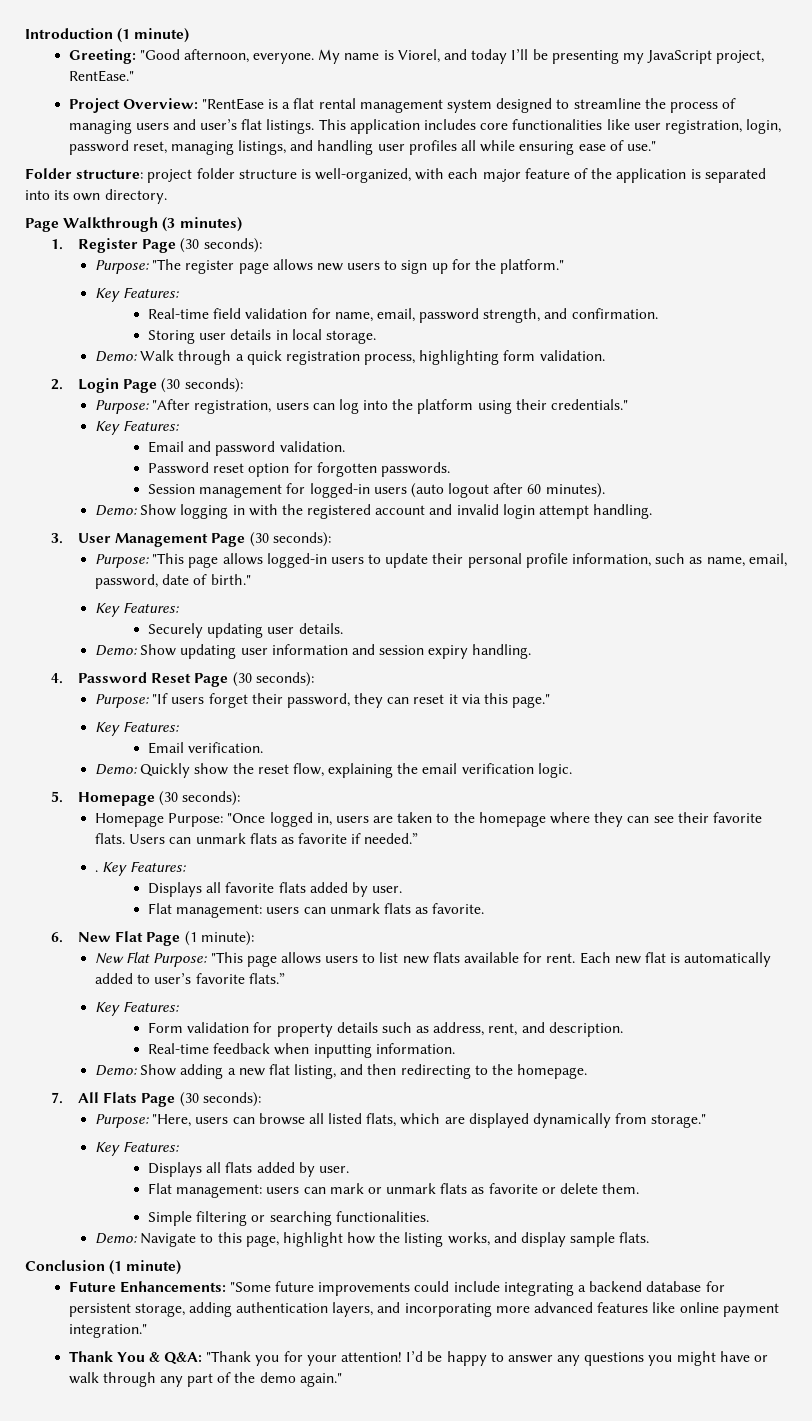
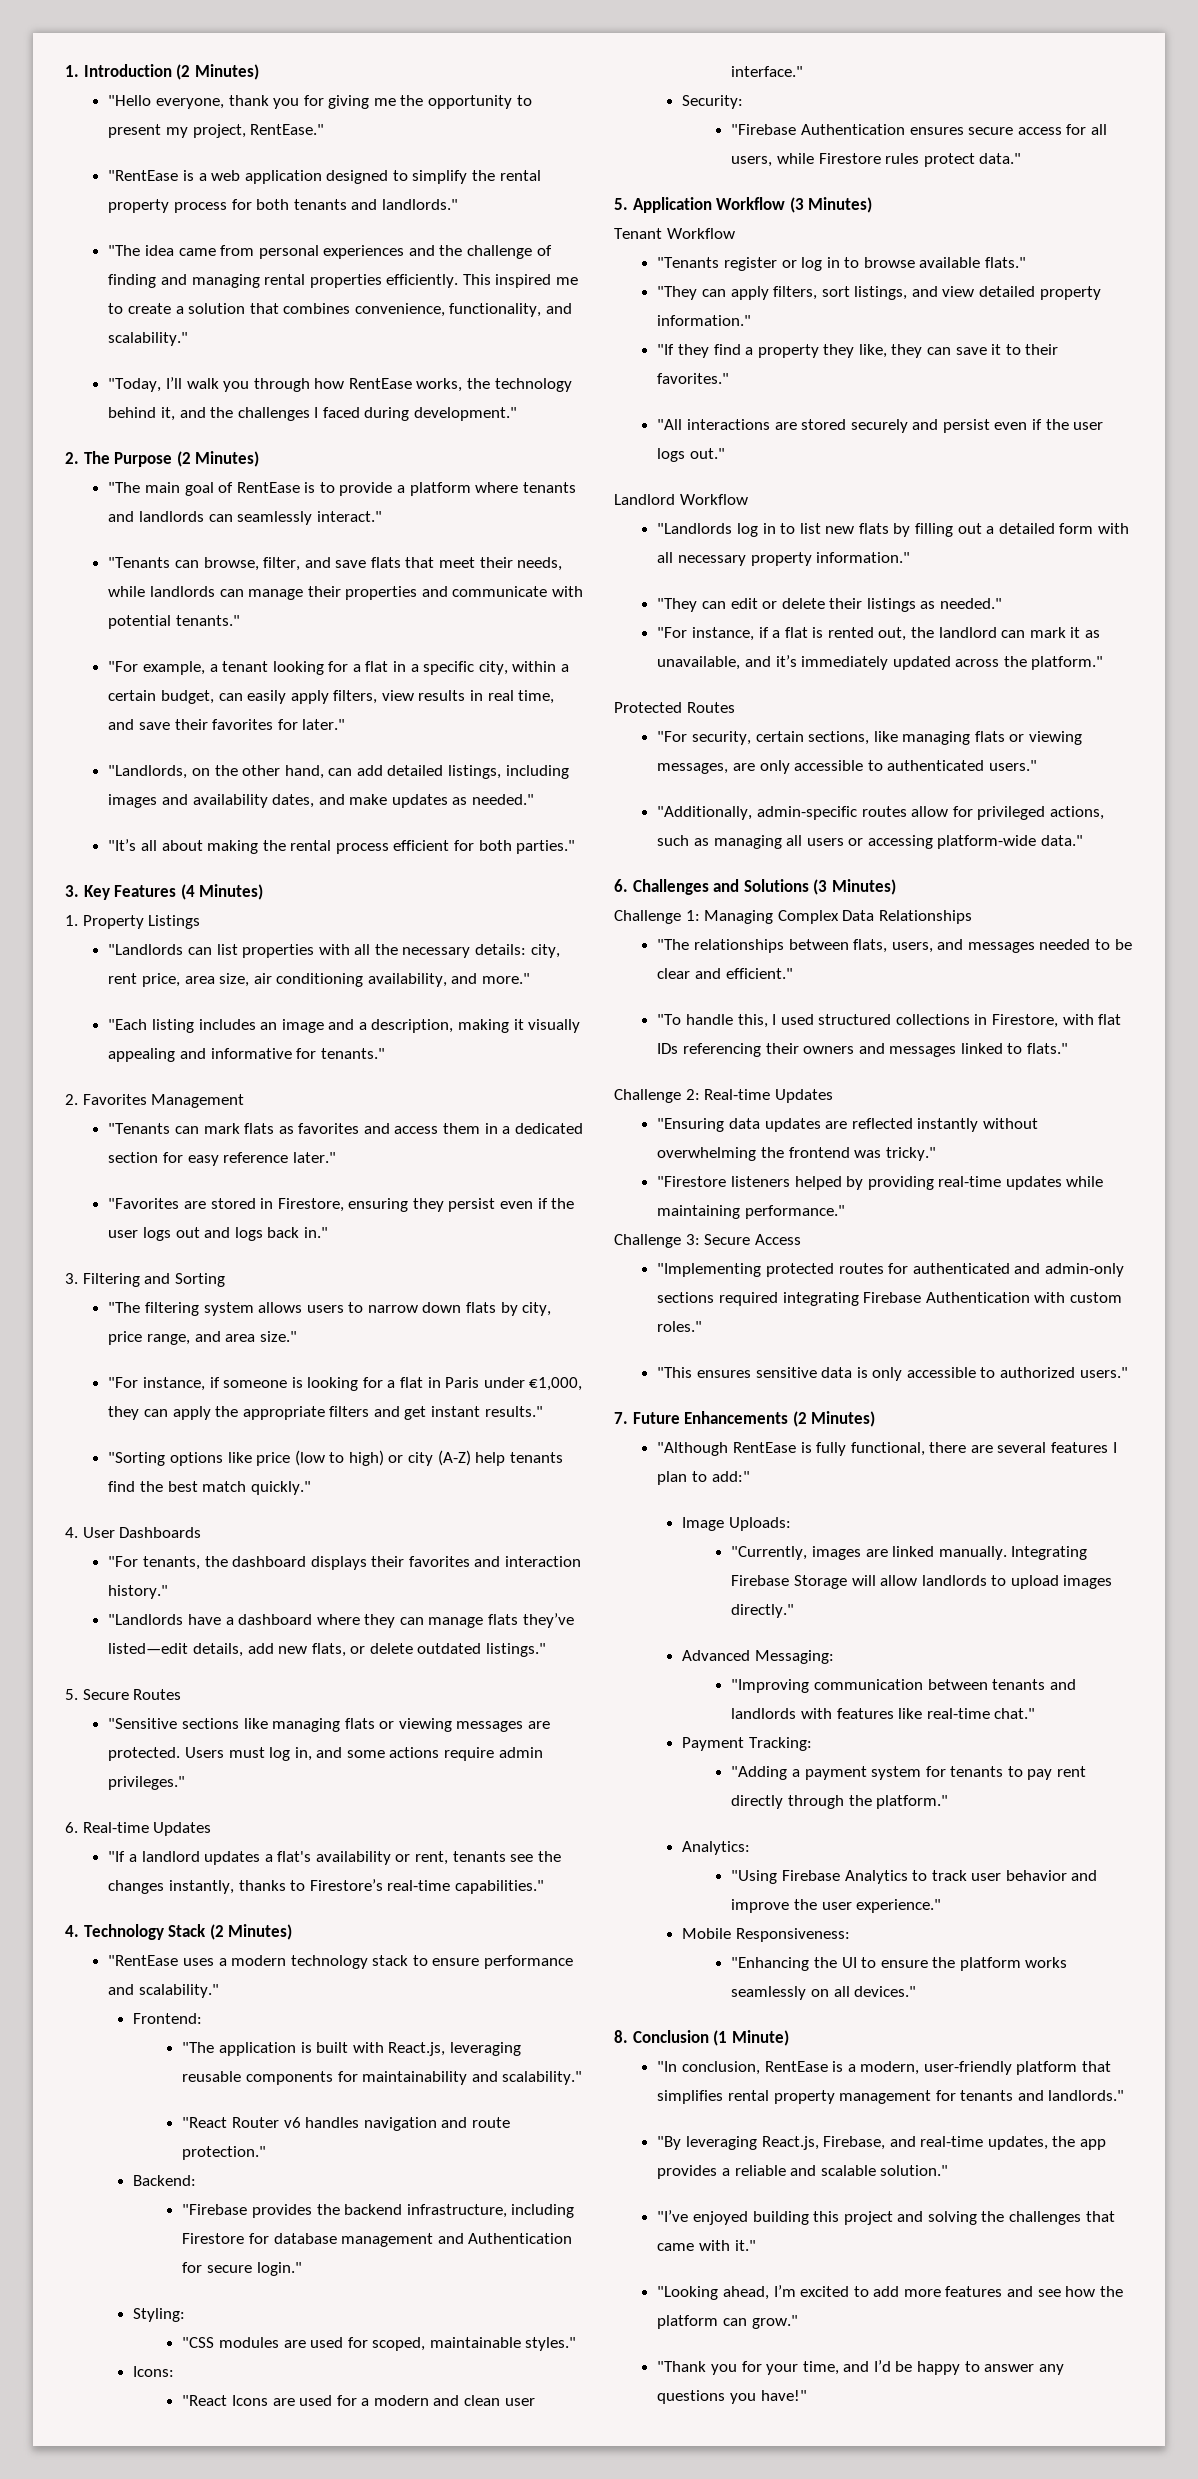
[25,28,190,43] [68,49,713,64] Introduction (1 minute) // Greeting: "Good afternoon, everyone. My name is Viorel, and today I’ll be presenting my JavaScript -> [65,64,259,80] [108,95,532,109] [108,124,188,138] 1. Introduction (2 Minutes) // "Hello everyone, thank you for giving me the opportunity to present my
[68,98,198,113] Project Overview: -> (325, 129) none
[293,98,737,113] [68,119,782,134] [68,140,656,155] [25,168,766,183] [25,189,167,204] [25,217,242,232] [51,238,262,253] [95,259,565,274] [95,287,180,302] [147,308,658,323] [147,329,376,344] [95,350,605,365] [51,378,243,393] [95,399,629,414] [95,420,180,435] [147,441,345,456] [147,462,450,477] [147,483,605,498] [95,504,653,519] [51,532,331,547] [95,553,787,568] [95,574,251,589] [95,602,180,617] [147,623,343,638] [95,644,532,659] [51,672,314,687] [95,693,551,708] [95,721,180,736] [147,742,264,754] [95,763,572,778] [51,791,241,806] [95,812,762,827] [95,833,419,844] [95,861,187,876] [147,882,403,897] [147,903,485,918] [51,931,254,946] [95,952,772,967] [95,973,285,984] [95,1001,180,1016] [147,1022,623,1037] [147,1043,455,1058] [95,1064,588,1079] [51,1092,261,1107] [95,1113,707,1128] [95,1141,180,1156] [147,1162,349,1177] [147,1183,640,1198] [147,1211,429,1226] [95,1232,650,1247] [25,1260,182,1275] [68,1281,725,1296] [68,1302,779,1317] [68,1324,147,1338] [68,1351,203,1365] flat rental management system designed to streamline the process of managing users and user’s flat listings. This application includes core functionalities like user registration, login, password reset, managing listings, and handling user profiles all while ensuring ease of use." // Folder structure: project folder structure is well-organized, with each major feature of the application is separated into its own directory. // Page Walkthrough (3 minutes) // 1. Register Page (30 seconds): // Purpose: "The register page allows new users to sign up for the platform." // Key Features: // Real-time field validation for name, email, password strength, and confirmation. // Storing user details in local storage. // Demo: Walk through a quick registration process, highlighting form validation. // 2. Login Page (30 seconds): // Purpose: "After registration, users can log into the platform using their credentials." // Key Features: // Email and password validation. // Password reset option for forgotten passwords. // Session management for logged-in users (auto logout after 60 minutes). // Demo: Show logging in with the registered account and invalid login attempt handling. // 3. User Management Page (30 seconds): // Purpose: "This page allows logged-in users to update their personal profile information, such as name, email, password, date of birth." // Key Features: // Securely updating user details. // Demo: Show updating user information and session expiry handling. // 4. Password Reset Page (30 seconds): // Purpose: "If users forget their password, they can reset it via this page." // Key Features: // Email verification. // Demo: Quickly show the reset flow, explaining the email verification logic. // 5. Homepage (30 seconds): // Homepage Purpose: "Once logged in, users are taken to the homepage where they can see their favorite flats. Users can unmark flats as favorite if needed.” // . Key Features: // Displays all favorite flats added by user. // Flat management: users can unmark flats as favorite. // 6. New Flat Page (1 minute): // New Flat Purpose: "This page allows users to list new flats available for rent. Each new flat is automatically added to user’s favorite flats.” // Key Features: // Form validation for property details such as address, rent, and description. // Real-time feedback when inputting information. // Demo: Show adding a new flat listing, and then redirecting to the homepage. // 7. All Flats Page (30 seconds): // Purpose: "Here, users can browse all listed flats, which are displayed dynamically from storage." // Key Features: // Displays all flats added by user. // Flat management: users can mark or unmark flats as favorite or delete them. // Simple filtering or searching functionalities. // Demo: Navigate to this page, highlight how the listing works, and display sample flats. // Conclusion (1 minute) // Future Enhancements: "Some future improvements could include integrating a backend database for persistent storage, adding authentication layers, and incorporating more advanced features like online payment integration." // Thank You & Q&A: -> [211,170,541,184] [108,199,458,213] [108,245,552,259] [108,274,579,288] [108,303,573,317] [108,332,189,346] [108,377,572,392] [108,407,518,421] [65,451,260,467] [108,482,576,496] [108,511,382,525] [108,557,563,571] [108,586,584,600] [108,615,240,629] [108,661,570,675] [108,690,555,704] [108,719,346,730] [108,765,569,779] [108,794,535,808] [108,839,576,854] [65,884,264,900] [65,915,201,929] [108,944,560,958] [108,973,531,987] [108,1019,581,1033] [108,1048,385,1062] [65,1094,245,1108] [108,1123,583,1134] [108,1152,336,1166] [108,1198,575,1212] [108,1227,328,1241] [65,1273,225,1287] [108,1302,552,1316] [108,1331,297,1345] [108,1377,583,1391] [108,1406,543,1420] [108,1450,563,1466] [108,1481,311,1495] [65,1527,202,1538] [108,1556,582,1570] [108,1585,169,1599] [108,1613,574,1628] [108,1643,547,1657] [65,1689,182,1700] [108,1718,551,1732] [108,1747,543,1761] [108,1776,186,1790] [65,1822,212,1836] [108,1851,561,1865] [108,1879,544,1894] [65,1924,293,1940] [108,1955,574,1969] [108,1984,219,1998] [133,2013,203,2024] [182,2042,521,2056] [182,2071,583,2085] [182,2117,510,2131] [182,2146,267,2160] [133,2175,197,2186] [182,2204,575,2218] [182,2233,573,2247] [182,2262,302,2276] [133,2308,186,2322] [182,2337,577,2351] [133,2366,175,2377] [182,2395,535,2406] [731,66,804,77] [682,95,744,109] [731,124,1107,135] [731,153,1022,167] [614,197,873,213] [614,228,735,239] [657,257,1027,271] [657,286,1101,300] [657,315,752,326] [657,344,1059,358] [657,373,730,384] [657,419,1104,433] [657,448,725,462] [614,494,748,505] [657,523,1130,537] [657,552,911,566] [657,598,1003,612] [657,627,1101,641] [657,655,1104,670] [614,702,735,713] [657,731,1083,745] [657,760,1037,774] [657,806,1104,820] [657,835,1084,849] [614,879,896,895] [614,910,972,924] [657,939,1132,953] [657,968,793,979] [657,1014,1122,1028] [657,1043,1069,1057] [614,1089,833,1103] [657,1118,1038,1132] [657,1147,936,1161] [657,1176,1104,1190] [657,1205,845,1219] [614,1234,801,1248] [657,1263,1124,1277] [657,1292,1122,1306] [657,1321,703,1332] [657,1367,1128,1381] [614,1411,876,1427] [657,1442,1117,1456] [657,1471,750,1485] [682,1517,791,1531] [731,1546,1088,1560] [731,1575,1113,1589] [731,1604,795,1618] [682,1650,834,1664] [731,1679,1076,1693] [731,1708,1036,1719] [682,1737,812,1751] [731,1766,1087,1780] [731,1795,949,1809] [682,1841,751,1855] [731,1870,1098,1884] [731,1899,942,1913] [682,1928,850,1942] [731,1957,1068,1971] [731,1986,917,2000] [614,2030,789,2046] [657,2061,1112,2075] [657,2090,1125,2104] [657,2136,1107,2150] [657,2165,949,2179] [657,2210,1115,2225] [657,2240,756,2251] [657,2285,1123,2300] [657,2315,798,2329] web application designed to simplify the rental property process for both tenants and landlords." // "The idea came from personal experiences and the challenge of finding and managing rental properties efficiently. This inspired me to create a solution that combines convenience, functionality, and scalability." // "Today, I’ll walk you through how RentEase works, the technology behind it, and the challenges I faced during development." // 2. The Purpose (2 Minutes) // "The main goal of RentEase is to provide a platform where tenants and landlords can seamlessly interact." // "Tenants can browse, filter, and save flats that meet their needs, while landlords can manage their properties and communicate with potential tenants." // "For example, a tenant looking for a flat in a specific city, within a certain budget, can easily apply filters, view results in real time, and save their favorites for later." // "Landlords, on the other hand, can add detailed listings, including images and availability dates, and make updates as needed." // "It’s all about making the rental process efficient for both parties." // 3. Key Features (4 Minutes) // 1. Property Listings // "Landlords can list properties with all the necessary details: city, rent price, area size, air conditioning availability, and more." // "Each listing includes an image and a description, making it visually appealing and informative for tenants." // 2. Favorites Management // "Tenants can mark flats as favorites and access them in a dedicated section for easy reference later." // "Favorites are stored in Firestore, ensuring they persist even if the user logs out and logs back in." // 3. Filtering and Sorting // "The filtering system allows users to narrow down flats by city, price range, and area size." // "For instance, if someone is looking for a flat in Paris under €1,000, they can apply the appropriate filters and get instant results." // "Sorting options like price (low to high) or city (A-Z) help tenants find the best match quickly." // 4. User Dashboards // "For tenants, the dashboard displays their favorites and interaction history." // "Landlords have a dashboard where they can manage flats they’ve listed—edit details, add new flats, or delete outdated listings." // 5. Secure Routes // "Sensitive sections like managing flats or viewing messages are protected. Users must log in, and some actions require admin privileges." // 6. Real-time Updates // "If a landlord updates a flat's availability or rent, tenants see the changes instantly, thanks to Firestore’s real-time capabilities." // 4. Technology Stack (2 Minutes) // "RentEase uses a modern technology stack to ensure performance and scalability." // Frontend: // "The application is built with React.js, leveraging reusable components for maintainability and scalability." // "React Router v6 handles navigation and route protection." // Backend: // "Firebase provides the backend infrastructure, including Firestore for database management and Authentication for secure login." // Styling: // "CSS modules are used for scoped, maintainable styles." // Icons: // "React Icons are used for a modern and clean user interface." // Security: // "Firebase Authentication ensures secure access for all users, while Firestore rules protect data." // 5. Application Workflow (3 Minutes) // Tenant Workflow // "Tenants register or log in to browse available flats." // "They can apply filters, sort listings, and view detailed property information." // "If they find a property they like, they can save it to their favorites." // "All interactions are stored securely and persist even if the user logs out." // Landlord Workflow // "Landlords log in to list new flats by filling out a detailed form with all necessary property information." // "They can edit or delete their listings as needed." // "For instance, if a flat is rented out, the landlord can mark it as unavailable, and it’s immediately updated across the platform." // Protected Routes // "For security, certain sections, like managing flats or viewing messages, are only accessible to authenticated users." // "Additionally, admin-specific routes allow for privileged actions, such as managing all users or accessing platform-wide data." // 6. Challenges and Solutions (3 Minutes) // Challenge 1: Managing Complex Data Relationships // "The relationships between flats, users, and messages needed to be clear and efficient." // "To handle this, I used structured collections in Firestore, with flat IDs referencing their owners and messages linked to flats." // Challenge 2: Real-time Updates // "Ensuring data updates are reflected instantly without overwhelming the frontend was tricky." // "Firestore listeners helped by providing real-time updates while maintaining performance." // Challenge 3: Secure Access // "Implementing protected routes for authenticated and admin-only sections required integrating Firebase Authentication with custom roles." // "This ensures sensitive data is only accessible to authorized users." // 7. Future Enhancements (2 Minutes) // "Although RentEase is fully functional, there are several features I plan to add:" // Image Uploads: // "Currently, images are linked manually. Integrating Firebase Storage will allow landlords to upload images directly." // Advanced Messaging: // "Improving communication between tenants and landlords with features like real-time chat." // Payment Tracking: // "Adding a payment system for tenants to pay rent directly through the platform." // Analytics: // "Using Firebase Analytics to track user behavior and improve the user experience." // Mobile Responsiveness: // "Enhancing the UI to ensure the platform works seamlessly on all devices." // 8. Conclusion (1 Minute) // "In conclusion, RentEase is a modern, user-friendly platform that simplifies rental property management for tenants and landlords." // "By leveraging React.js, Firebase, and real-time updates, the app provides a reliable and scalable solution." // "I’ve enjoyed building this project and solving the challenges that came with it." // "Looking ahead, I’m excited to add more features and see how the platform can grow." //
[341,1352,403,1362] attention! -> [802,2361,870,2375] time, and
[676,1351,769,1366] [68,1372,342,1387] might have or walk through any part of the demo again." -> [760,2390,807,2401] have!"

